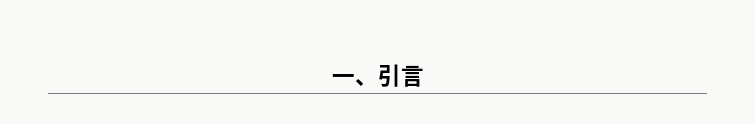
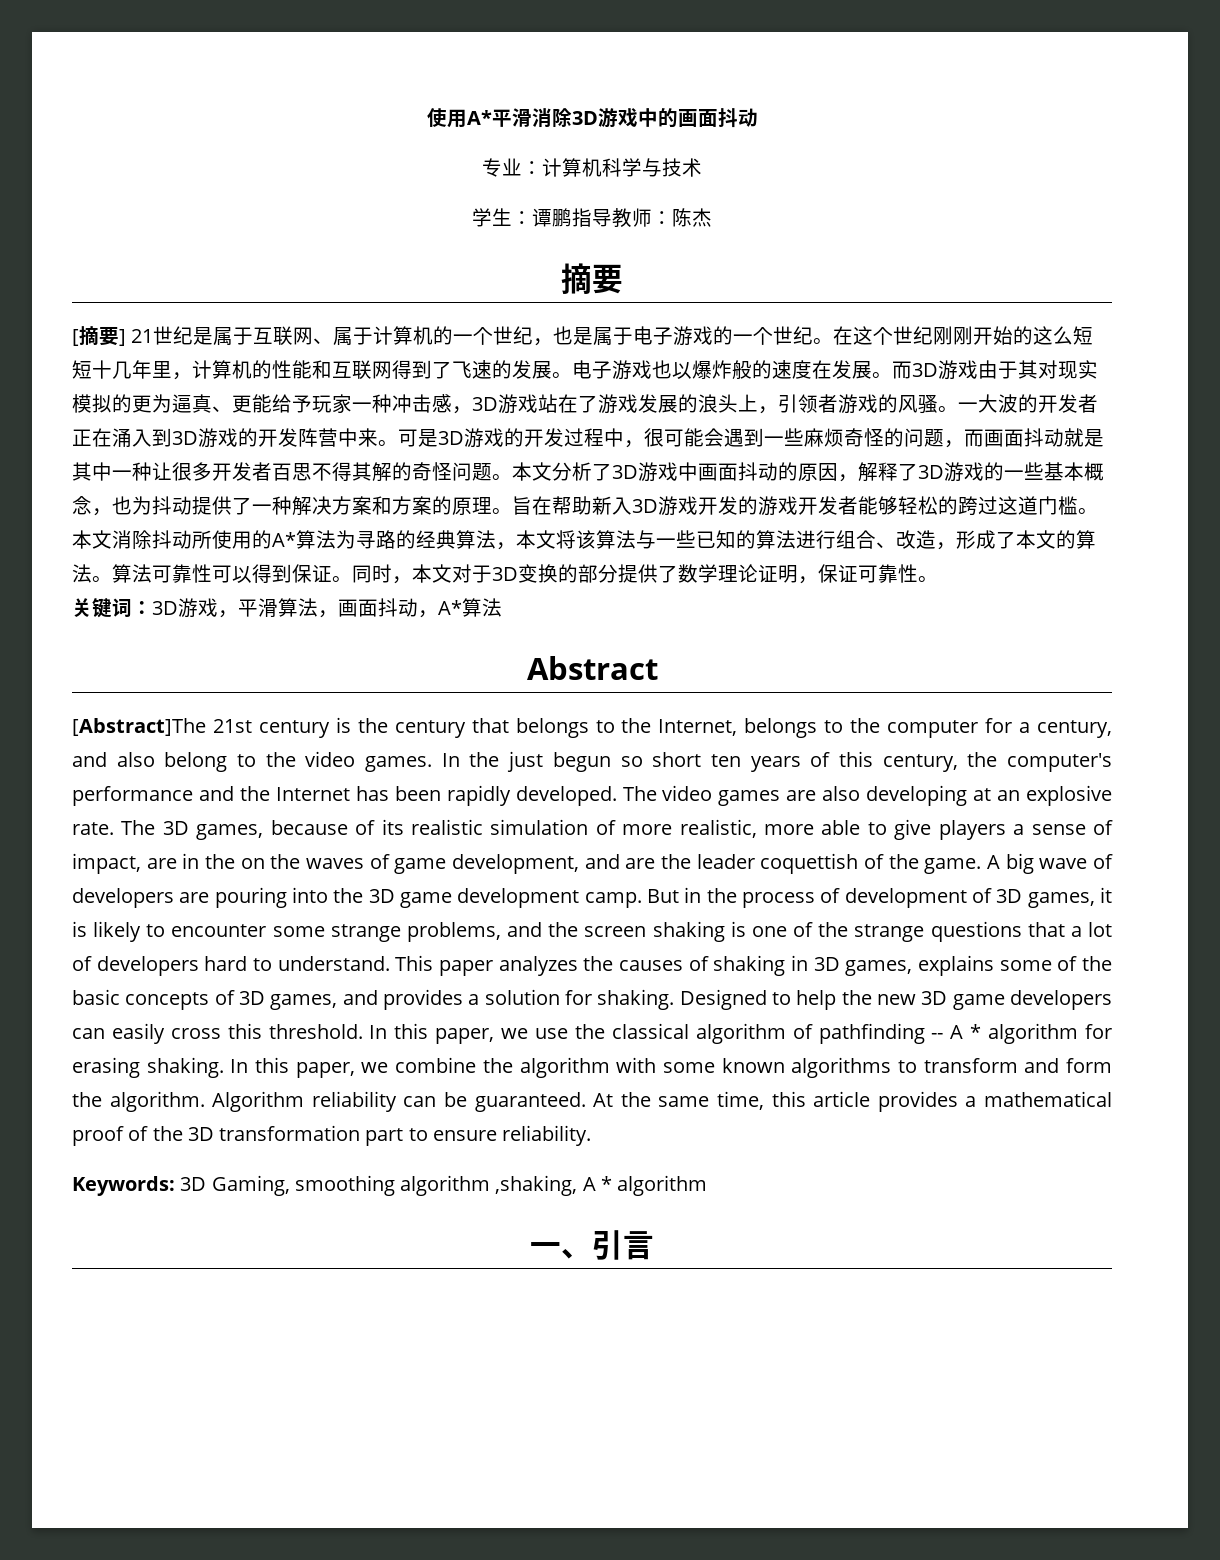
(331, 79) none -> [426,108,758,128] [482,158,702,177] [472,208,712,228] [561,263,623,294] [72,326,1094,346] [72,360,1098,380] [72,394,1098,414] [72,428,1104,448] [72,462,1104,482] [72,496,1098,516] [72,530,1096,550] [72,564,938,584] [72,598,502,618] [526,656,658,680] [72,717,1113,738] [72,751,1112,772] [72,785,1112,806] [72,819,1114,840] [72,853,1113,874] [72,887,1113,908] [72,921,1112,942] [72,955,1112,976] [72,989,1113,1010] [72,1023,1113,1044] [72,1057,1112,1078] [72,1091,1113,1112] [72,1125,592,1146] [72,1175,708,1196] 使用A*平滑消除3D游戏中的画面抖动 // 专业：计算机科学与技术 // 学生：谭鹏指导教师：陈杰 // 摘要 // [摘要] 21世纪是属于互联网、属于计算机的一个世纪，也是属于电子游戏的一个世纪。在这个世纪刚刚开始的这么短短十几年里，计算机的性能和互联网得到了飞速的发展。电子游戏也以爆炸般的速度在发展。而3D游戏由于其对现实模拟的更为逼真、更能给予玩家一种冲击感，3D游戏站在了游戏发展的浪头上，引领者游戏的风骚。一大波的开发者正在涌入到3D游戏的开发阵营中来。可是3D游戏的开发过程中，很可能会遇到一些麻烦奇怪的问题，而画面抖动就是其中一种让很多开发者百思不得其解的奇怪问题。本文分析了3D游戏中画面抖动的原因，解释了3D游戏的一些基本概念，也为抖动提供了一种解决方案和方案的原理。旨在帮助新入3D游戏开发的游戏开发者能够轻松的跨过这道门槛。本文消除抖动所使用的A*算法为寻路的经典算法，本文将该算法与一些已知的算法进行组合、改造，形成了本文的算法。算法可靠性可以得到保证。同时，本文对于3D变换的部分提供了数学理论证明，保证可靠性。 // 关键词：3D游戏，平滑算法，画面抖动，A*算法 // Abstract // [Abstract]The 21st century is the century that belongs to the Internet, belongs to the computer for a century, and also belong to the video games. In the just begun so short ten years of this century, the computer's performance and the Internet has been rapidly developed. The video games are also developing at an explosive rate. The 3D games, because of its realistic simulation of more realistic, more able to give players a sense of impact, are in the on the waves of game development, and are the leader coquettish of the game. A big wave of developers are pouring into the 3D game development camp. But in the process of development of 3D games, it is likely to encounter some strange problems, and the screen shaking is one of the strange questions that a lot of developers hard to understand. This paper analyzes the causes of shaking in 3D games, explains some of the basic concepts of 3D games, and provides a solution for shaking. Designed to help the new 3D game developers can easily cross this threshold. In this paper, we use the classical algorithm of pathfinding -- A * algorithm for erasing shaking. In this paper, we combine the algorithm with some known algorithms to transform and form the algorithm. Algorithm reliability can be guaranteed. At the same time, this article provides a mathematical proof of the 3D transformation part to ensure reliability. // Keywords: 3D Gaming, smoothing algorithm ,shaking, A * algorithm //

